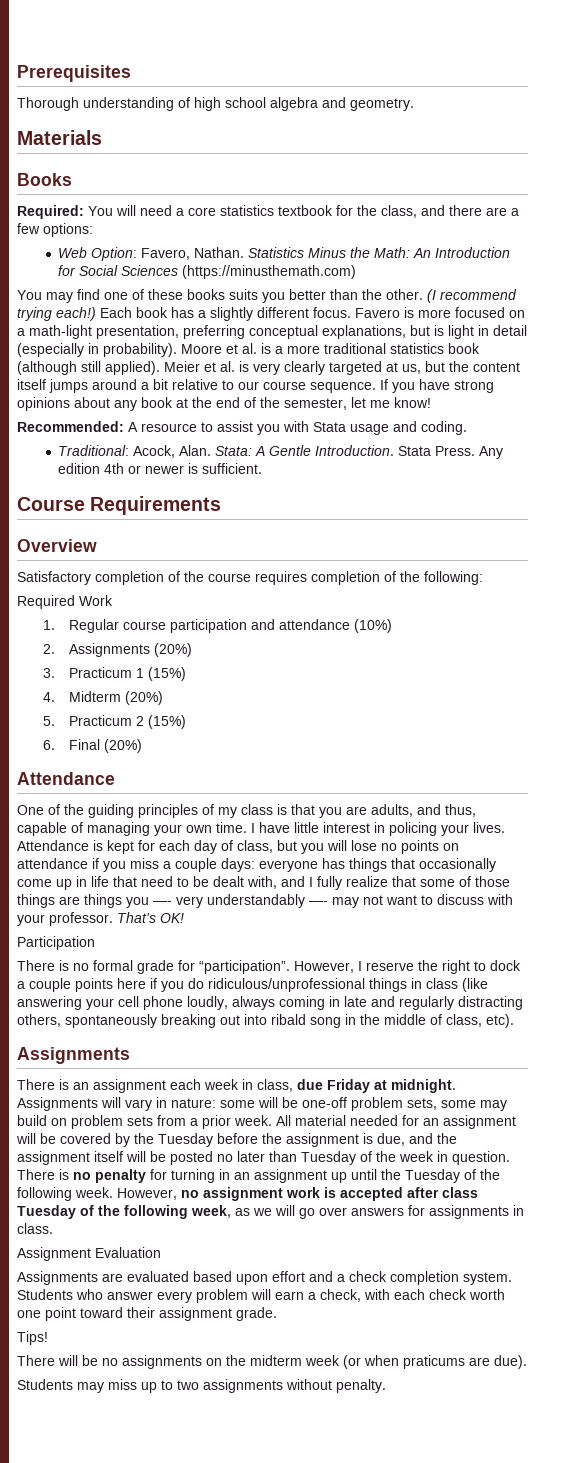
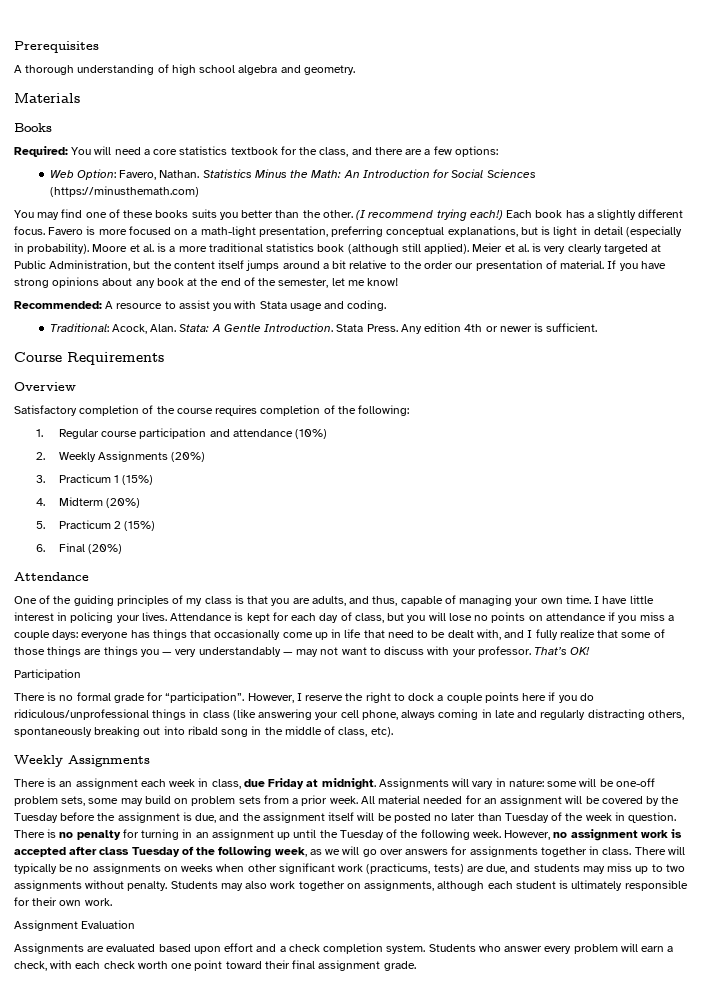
[17,97,79,111] Thorough -> [14,65,75,75] A thorough
[402,364,421,374] us, -> [14,260,131,271] Public Administration,
[238,381,376,393] our course sequence. -> [403,260,605,271] the order our presentation of material.
[17,595,113,609] // Required Work -> (410, 410) none
(55, 649) none -> [58,452,96,462] Weekly
[153,901,172,905] —- -> [162,652,173,655] —
[309,901,328,905] —- -> [282,652,293,655] —
[143,996,228,1010] phone loudly, -> [361,710,398,720] phone,
(514, 1021) none -> [14,755,63,767] Weekly
(509, 1212) none -> [540,847,587,857] together
(53, 1228) none -> [634,846,685,855] [14,863,685,874] [14,880,688,891] [14,897,112,906] There will typically be no assignments on weeks when other significant work (practicums, tests) are due, and students may miss up to two assignments without penalty. Students may also work together on assignments, although each student is ultimately responsible for their own work.
(155, 1312) none -> [292,960,316,969] final
[17,1331,48,1345] [17,1355,527,1369] [17,1379,386,1393] // Tips! // There will be no assignments on the midterm week (or when praticums are due). // Students may miss up to two assignments without penalty. -> (416, 966) none

